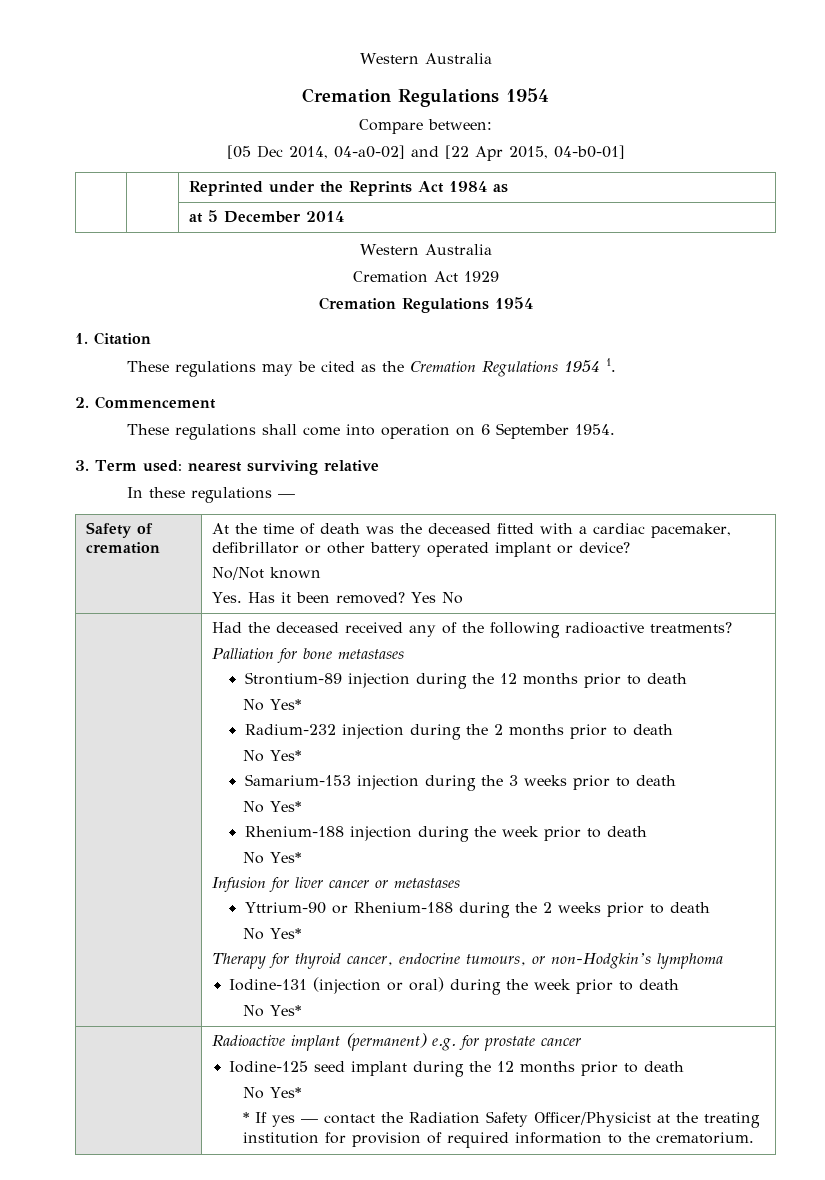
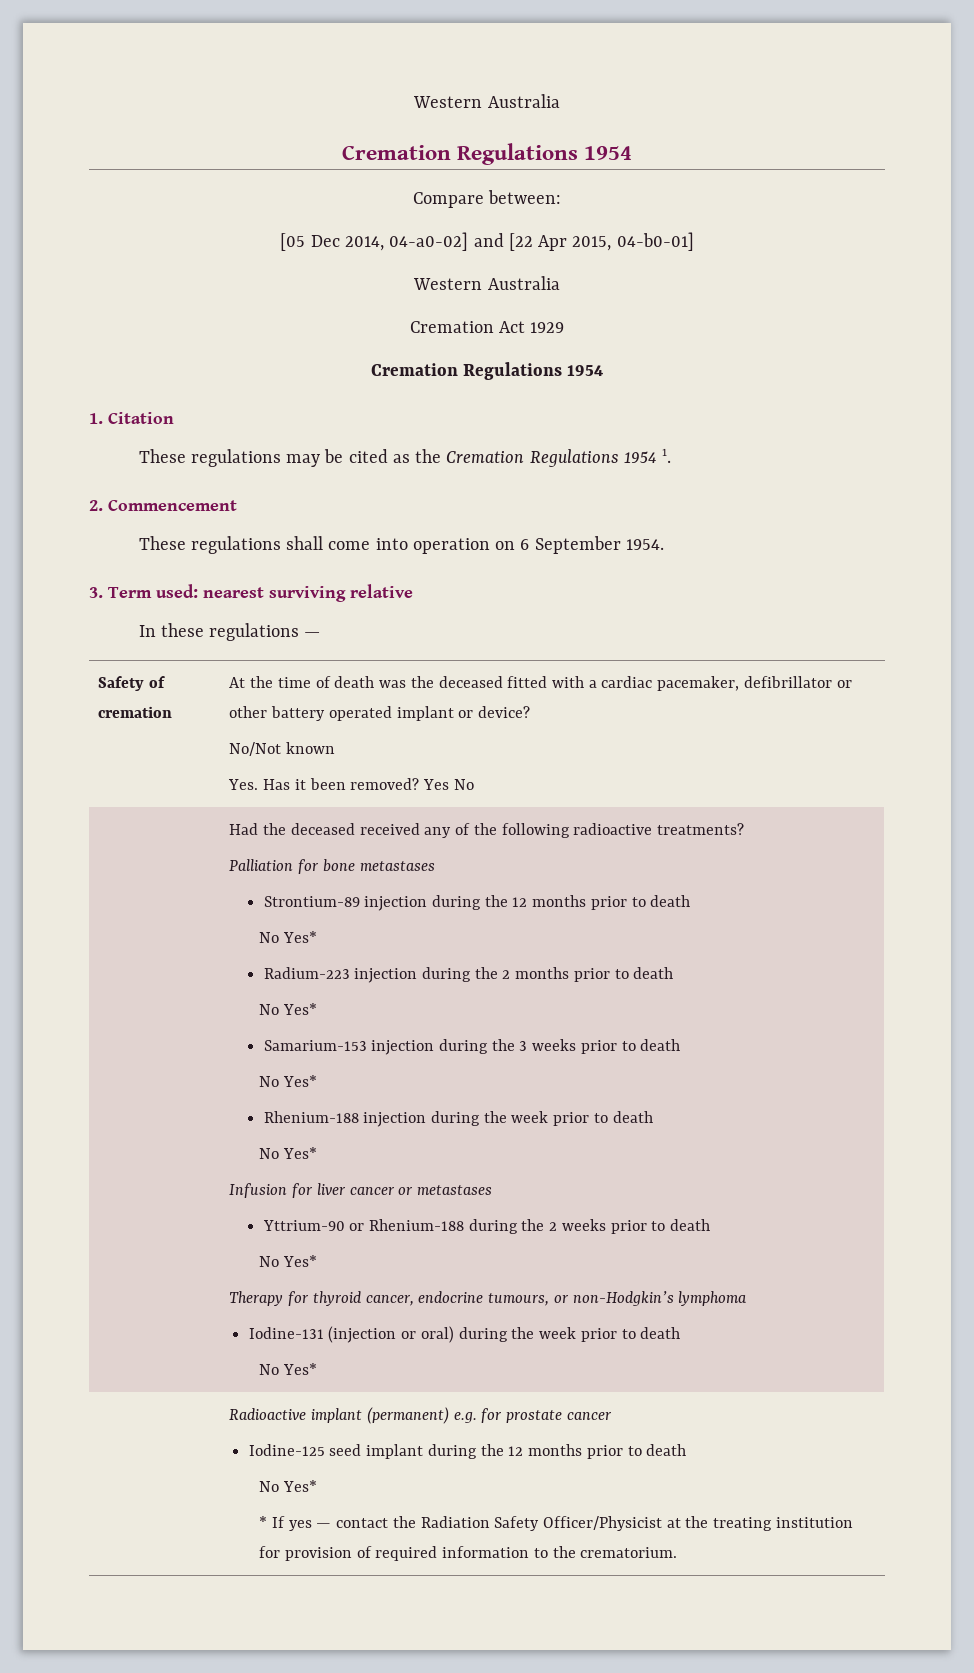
[188,181,508,196] [188,210,344,223] // | | Reprinted under the Reprints Act 1984 as // | | at 5 December 2014 -> (694, 241) none
[244,724,336,735] Radium-232 -> [263,967,350,979] Radium-223

